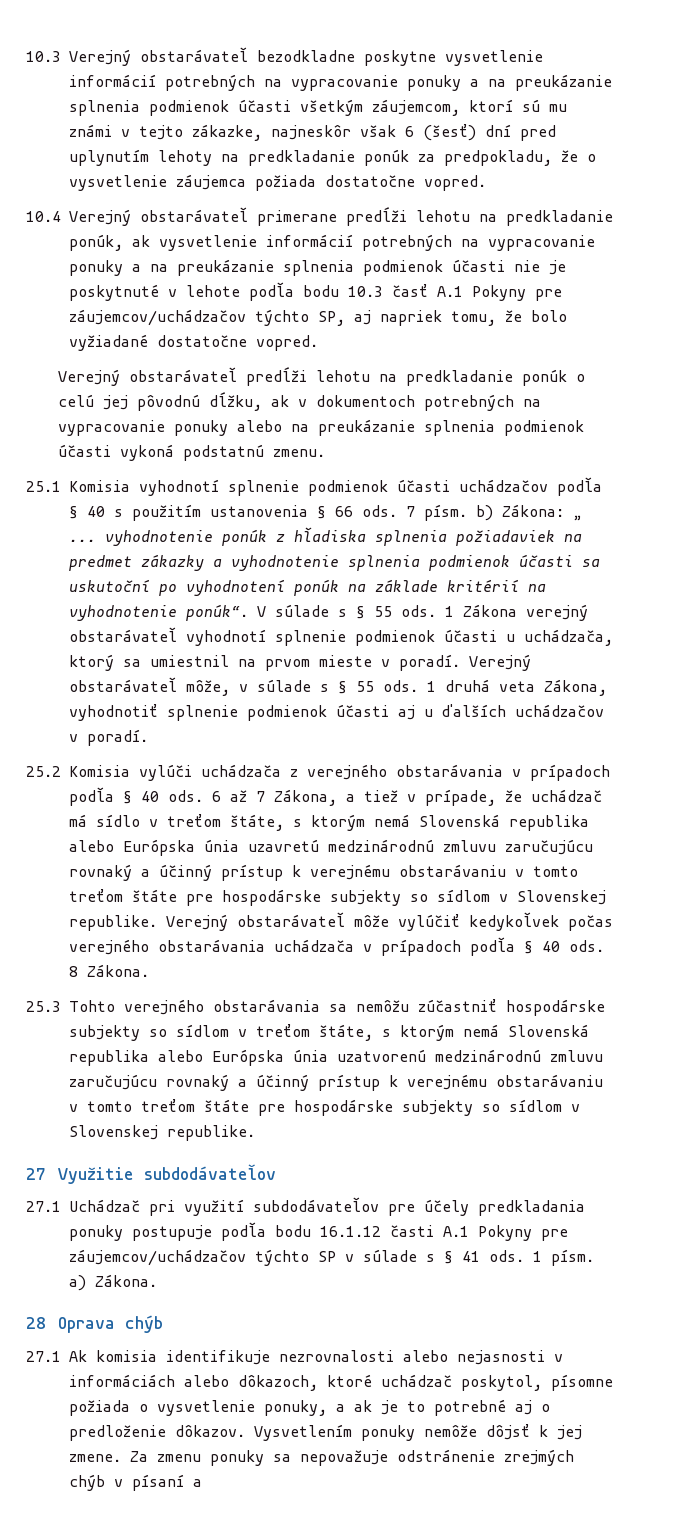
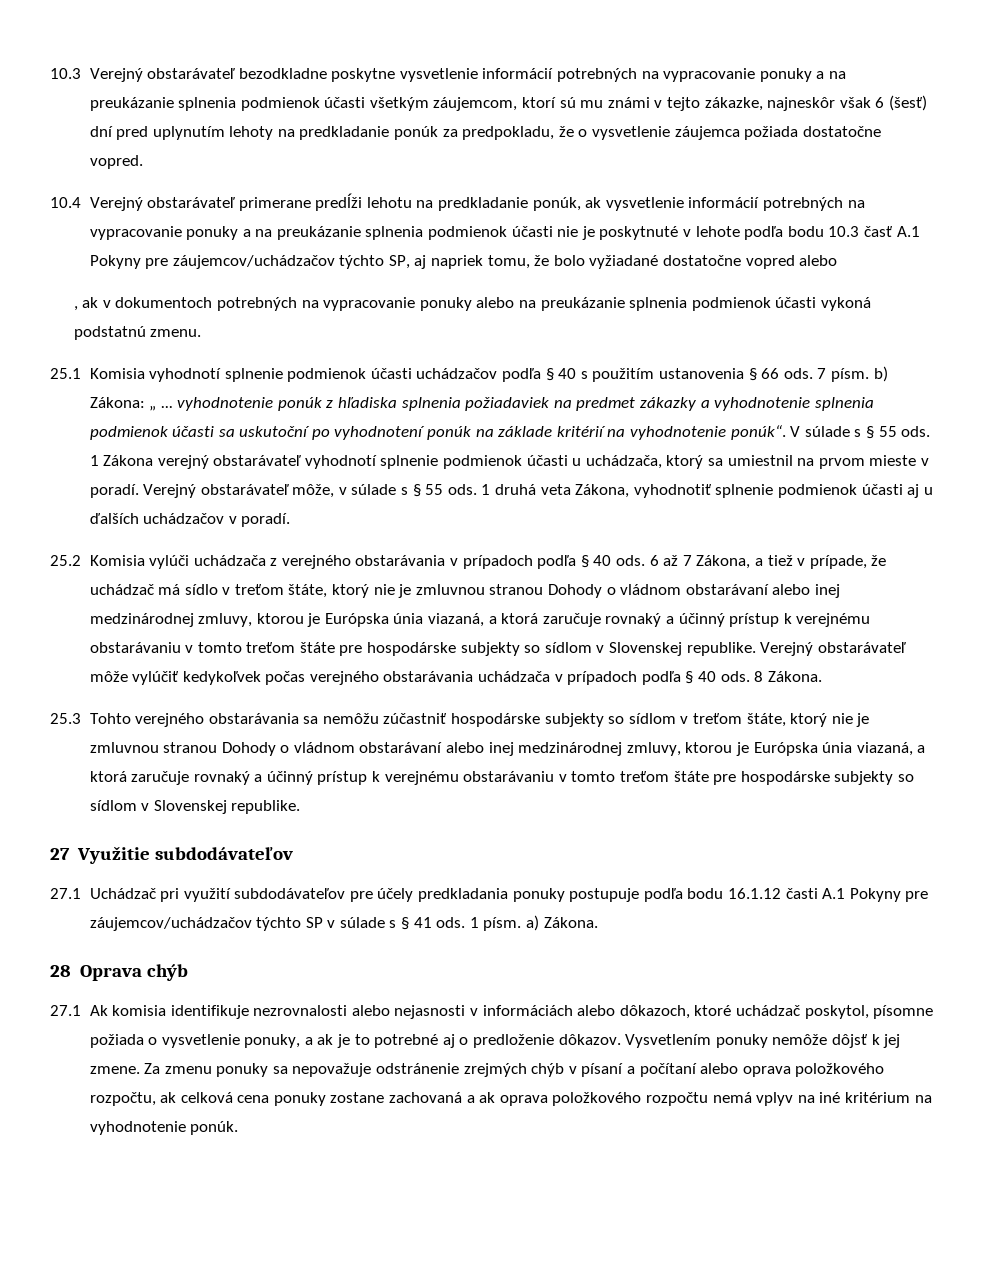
[256,335,318,351] [57,367,585,386] [57,392,262,411] vopred. // Verejný obstarávateľ predĺži lehotu na predkladanie ponúk o celú jej pôvodnú dĺžku, -> [745,255,838,269] [73,306,78,311] vopred alebo // ,
[293,814,589,831] [69,839,593,856] s ktorým nemá Slovenská republika alebo Európska únia uzavretú medzinárodnú zmluvu zaručujúcu -> [332,584,840,598] [89,613,601,627] ktorý nie je zmluvnou stranou Dohody o vládnom obstarávaní alebo inej medzinárodnej zmluvy, ktorou je Európska únia viazaná, a ktorá zaručuje
[382,1024,589,1041] [69,1049,603,1066] [69,1074,157,1090] s ktorým nemá Slovenská republika alebo Európska únia uzatvorenú medzinárodnú zmluvu zaručujúcu -> [790,713,870,727] [89,742,926,756] [89,771,190,785] ktorý nie je zmluvnou stranou Dohody o vládnom obstarávaní alebo inej medzinárodnej zmluvy, ktorou je Európska únia viazaná, a ktorá zaručuje
(202, 1483) none -> [639,1063,885,1077] [89,1092,932,1106] [89,1121,239,1135] počítaní alebo oprava položkového rozpočtu, ak celková cena ponuky zostane zachovaná a ak oprava položkového rozpočtu nemá vplyv na iné kritérium na vyhodnotenie ponúk.

